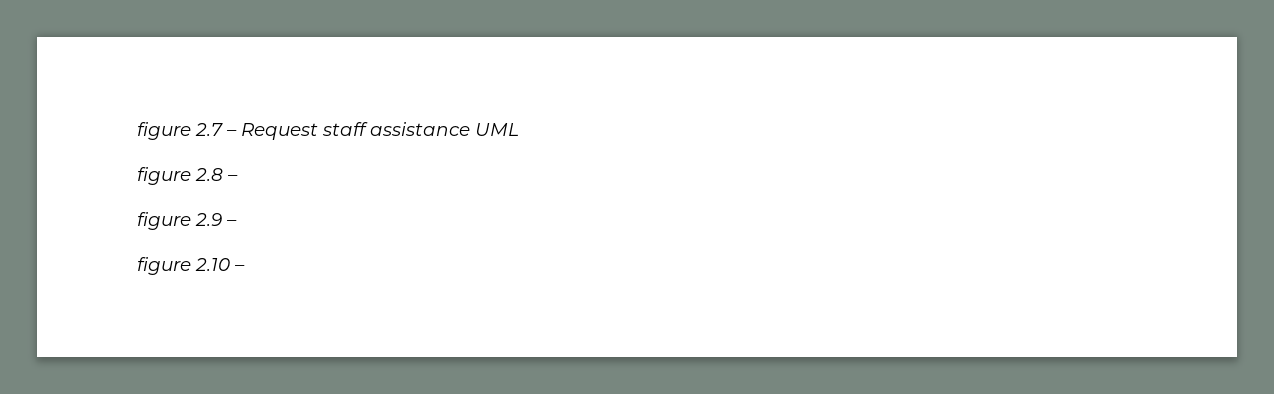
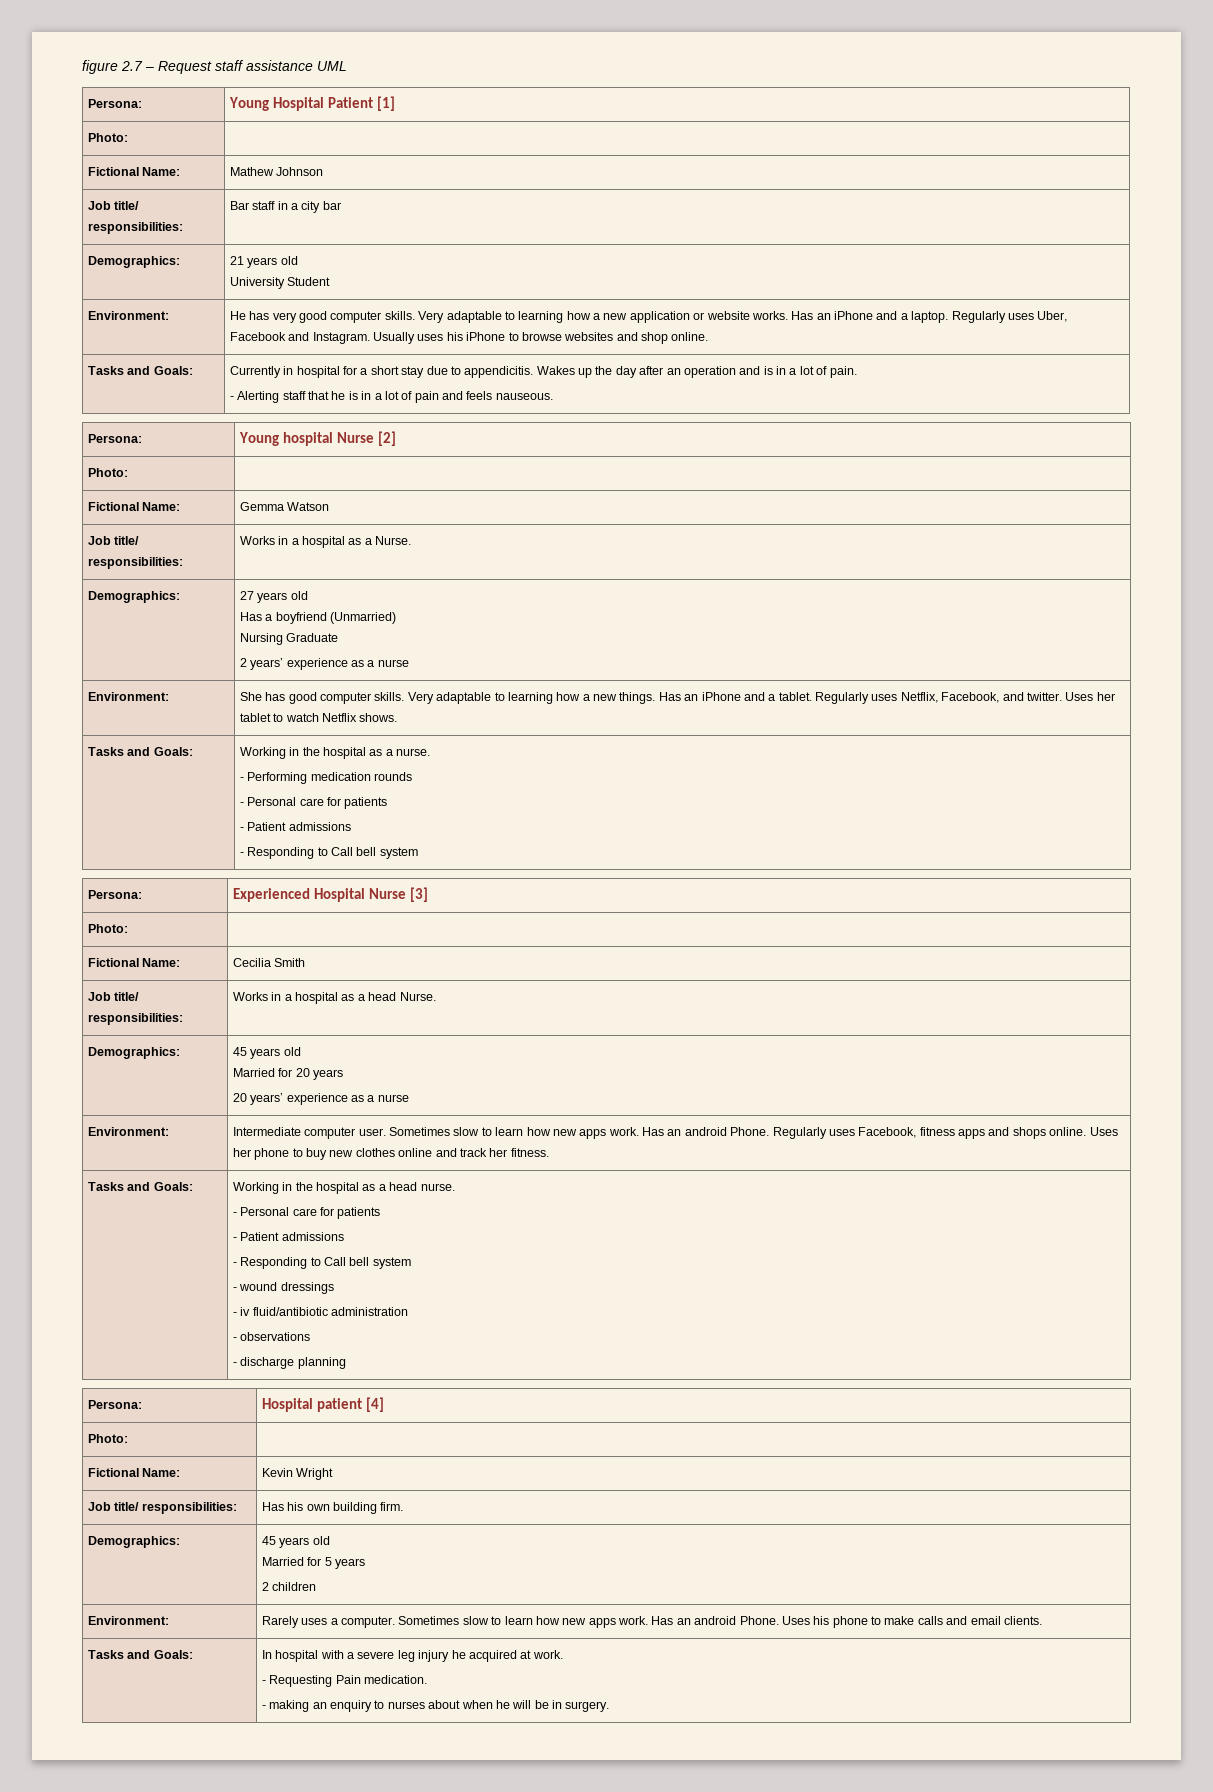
[137,167,238,185] [137,212,237,230] [137,257,245,275] // figure 2.8 – // figure 2.9 – // figure 2.10 – -> [87,99,142,108] [228,96,396,111] [87,133,128,142] [87,167,181,176] [229,167,324,176] [87,201,140,210] [87,222,183,234] [229,201,341,213] [87,256,180,268] [229,256,298,268] [229,277,331,289] [87,311,169,320] [229,311,1068,323] [229,332,709,344] [87,366,193,375] [229,366,857,378] [229,391,553,403] [87,434,142,443] [238,431,397,446] [87,468,128,477] [87,502,181,511] [239,502,330,511] [87,536,140,545] [87,557,183,569] [239,536,412,548] [87,591,180,603] [239,591,308,603] [239,612,397,624] [239,633,339,645] [239,658,409,670] [87,692,169,701] [239,692,1115,704] [239,713,398,722] [87,747,193,756] [239,747,431,759] [239,772,413,784] [239,797,388,809] [239,822,351,831] [239,847,418,859] [87,890,142,899] [232,887,429,902] [87,924,128,933] [87,958,181,967] [232,958,306,967] [87,992,140,1001] [87,1013,183,1025] [232,992,436,1004] [87,1047,180,1059] [232,1047,301,1059] [232,1068,344,1080] [232,1093,409,1105] [87,1127,169,1136] [232,1127,1118,1139] [232,1148,549,1160] [87,1182,193,1191] [232,1182,455,1194] [232,1207,381,1219] [232,1232,344,1241] [232,1257,411,1269] [232,1282,334,1294] [232,1307,409,1316] [232,1332,311,1341] [232,1357,346,1369] [87,1400,142,1409] [261,1397,385,1412] [87,1434,128,1443] [87,1468,181,1477] [261,1468,334,1480] [87,1502,237,1514] [261,1502,404,1514] [87,1536,180,1548] [261,1536,330,1548] [261,1557,366,1569] [261,1582,317,1591] [87,1616,169,1625] [261,1616,1042,1628] [87,1650,193,1659] [261,1650,563,1662] [261,1675,428,1687] [261,1700,610,1712] // Persona: | Young Hospital Patient [1] // Photo: | // Fictional Name: | Mathew Johnson // Job title/ responsibilities: | Bar staff in a city bar // Demographics: | 21 years old // University Student // Environment: | He has very good computer skills. Very adaptable to learning how a new application or website works. Has an iPhone and a laptop. Regularly uses Uber, Facebook and Instagram. Usually uses his iPhone to browse websites and shop online. // Tasks and Goals: | Currently in hospital for a short stay due to appendicitis. Wakes up the day after an operation and is in a lot of pain. // - Alerting staff that he is in a lot of pain and feels nauseous. // Persona: | Young hospital Nurse [2] // Photo: | // Fictional Name: | Gemma Watson // Job title/ responsibilities: | Works in a hospital as a Nurse. // Demographics: | 27 years old // Has a boyfriend (Unmarried) // Nursing Graduate // 2 years’ experience as a nurse // Environment: | She has good computer skills. Very adaptable to learning how a new things. Has an iPhone and a tablet. Regularly uses Netflix, Facebook, and twitter. Uses her tablet to watch Netflix shows. // Tasks and Goals: | Working in the hospital as a nurse. // - Performing medication rounds // - Personal care for patients // - Patient admissions // - Responding to Call bell system // Persona: | Experienced Hospital Nurse [3] // Photo: | // Fictional Name: | Cecilia Smith // Job title/ responsibilities: | Works in a hospital as a head Nurse. // Demographics: | 45 years old // Married for 20 years // 20 years’ experience as a nurse // Environment: | Intermediate computer user. Sometimes slow to learn how new apps work. Has an android Phone. Regularly uses Facebook, fitness apps and shops online. Uses her phone to buy new clothes online and track her fitness. // Tasks and Goals: | Working in the hospital as a head nurse. // - Personal care for patients // - Patient admissions // - Responding to Call bell system // - wound dressings // - iv fluid/antibiotic administration // - observations // - discharge planning // Persona: | Hospital patient [4] // Photo: | // Fictional Name: | Kevin Wright // Job title/ responsibilities: | Has his own building firm. // Demographics: | 45 years old // Married for 5 years // 2 children // Environment: | Rarely uses a computer. Sometimes slow to learn how new apps work. Has an android Phone. Uses his phone to make calls and email clients. // Tasks and Goals: | In hospital with a severe leg injury he acquired at work. // - Requesting Pain medication. // - making an enquiry to nurses about when he will be in surgery.

